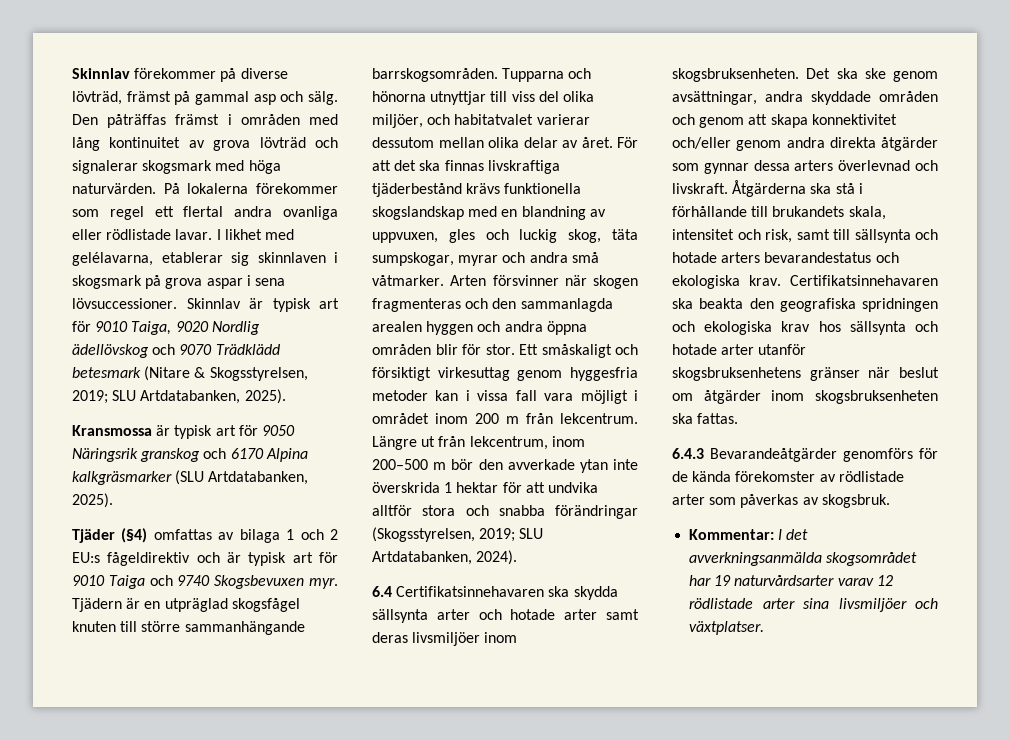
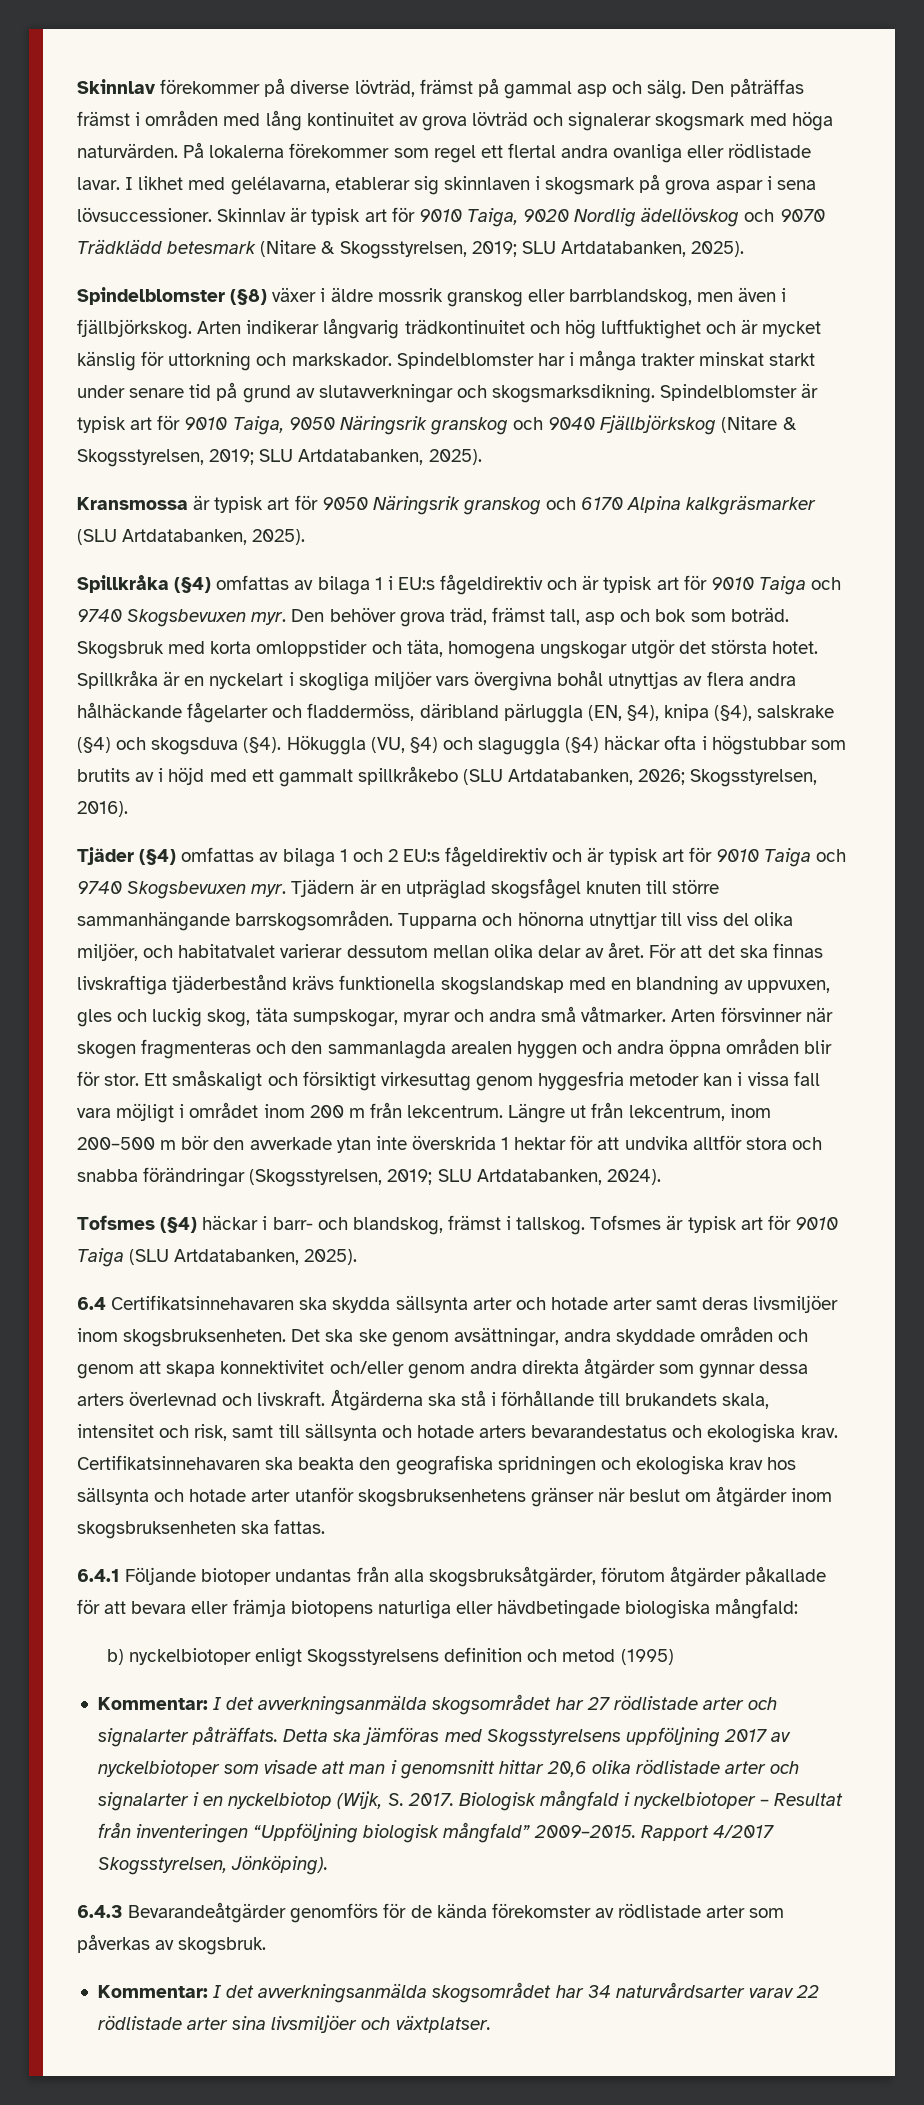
(286, 396) none -> [77,287,787,307] [77,318,822,339] [77,350,816,371] [77,382,819,403] [77,415,797,435] [77,449,482,467] // Spindelblomster (§8) växer i äldre mossrik granskog eller barrblandskog, men även i fjällbjörkskog. Arten indikerar långvarig trädkontinuitet och hög luftfuktighet och är mycket känslig för uttorkning och markskador. Spindelblomster har i många trakter minskat starkt under senare tid på grund av slutavverkningar och skogsmarksdikning. Spindelblomster är typisk art för 9010 Taiga, 9050 Näringsrik granskog och 9040 Fjällbjörkskog (Nitare & Skogsstyrelsen, 2019; SLU Artdatabanken, 2025).
(113, 500) none -> [77,574,842,595] [77,607,789,627] [77,639,819,659] [77,670,796,691] [77,702,835,723] [77,735,846,755] [77,766,818,787] [77,801,128,817] // Spillkråka (§4) omfattas av bilaga 1 i EU:s fågeldirektiv och är typisk art för 9010 Taiga och 9740 Skogsbevuxen myr. Den behöver grova träd, främst tall, asp och bok som boträd. Skogsbruk med korta omloppstider och täta, homogena ungskogar utgör det största hotet. Spillkråka är en nyckelart i skogliga miljöer vars övergivna bohål utnyttjas av flera andra hålhäckande fågelarter och fladdermöss, däribland pärluggla (EN, §4), knipa (§4), salskrake (§4) och skogsduva (§4). Hökuggla (VU, §4) och slaguggla (§4) häckar ofta i högstubbar som brutits av i höjd med ett gammalt spillkråkebo (SLU Artdatabanken, 2026; Skogsstyrelsen, 2016).
(518, 557) none -> [77,1215,838,1235] [77,1248,358,1267] // Tofsmes (§4) häckar i barr- och blandskog, främst i tallskog. Tofsmes är typisk art för 9010 Taiga (SLU Artdatabanken, 2025).
(739, 418) none -> [77,1566,827,1587] [77,1598,799,1619] [106,1647,674,1667] [97,1694,778,1715] [97,1726,792,1747] [97,1759,800,1779] [97,1790,844,1811] [97,1822,774,1843] [97,1855,329,1875] // 6.4.1 Följande biotoper undantas från alla skogsbruksåtgärder, förutom åtgärder påkallade för att bevara eller främja biotopens naturliga eller hävdbetingade biologiska mångfald: // b) nyckelbiotoper enligt Skogsstyrelsens definition och metod (1995) // Kommentar: I det avverkningsanmälda skogsområdet har 27 rödlistade arter och signalarter påträffats. Detta ska jämföras med Skogsstyrelsens uppföljning 2017 av nyckelbiotoper som visade att man i genomsnitt hittar 20,6 olika rödlistade arter och signalarter i en nyckelbiotop (Wijk, S. 2017. Biologisk mångfald i nyckelbiotoper – Resultat från inventeringen “Uppföljning biologisk mångfald” 2009–2015. Rapport 4/2017 Skogsstyrelsen, Jönköping).
[714,575,732,586] 19 -> [587,1985,611,1998] 34
[876,575,893,586] 12 -> [796,1985,820,1998] 22

